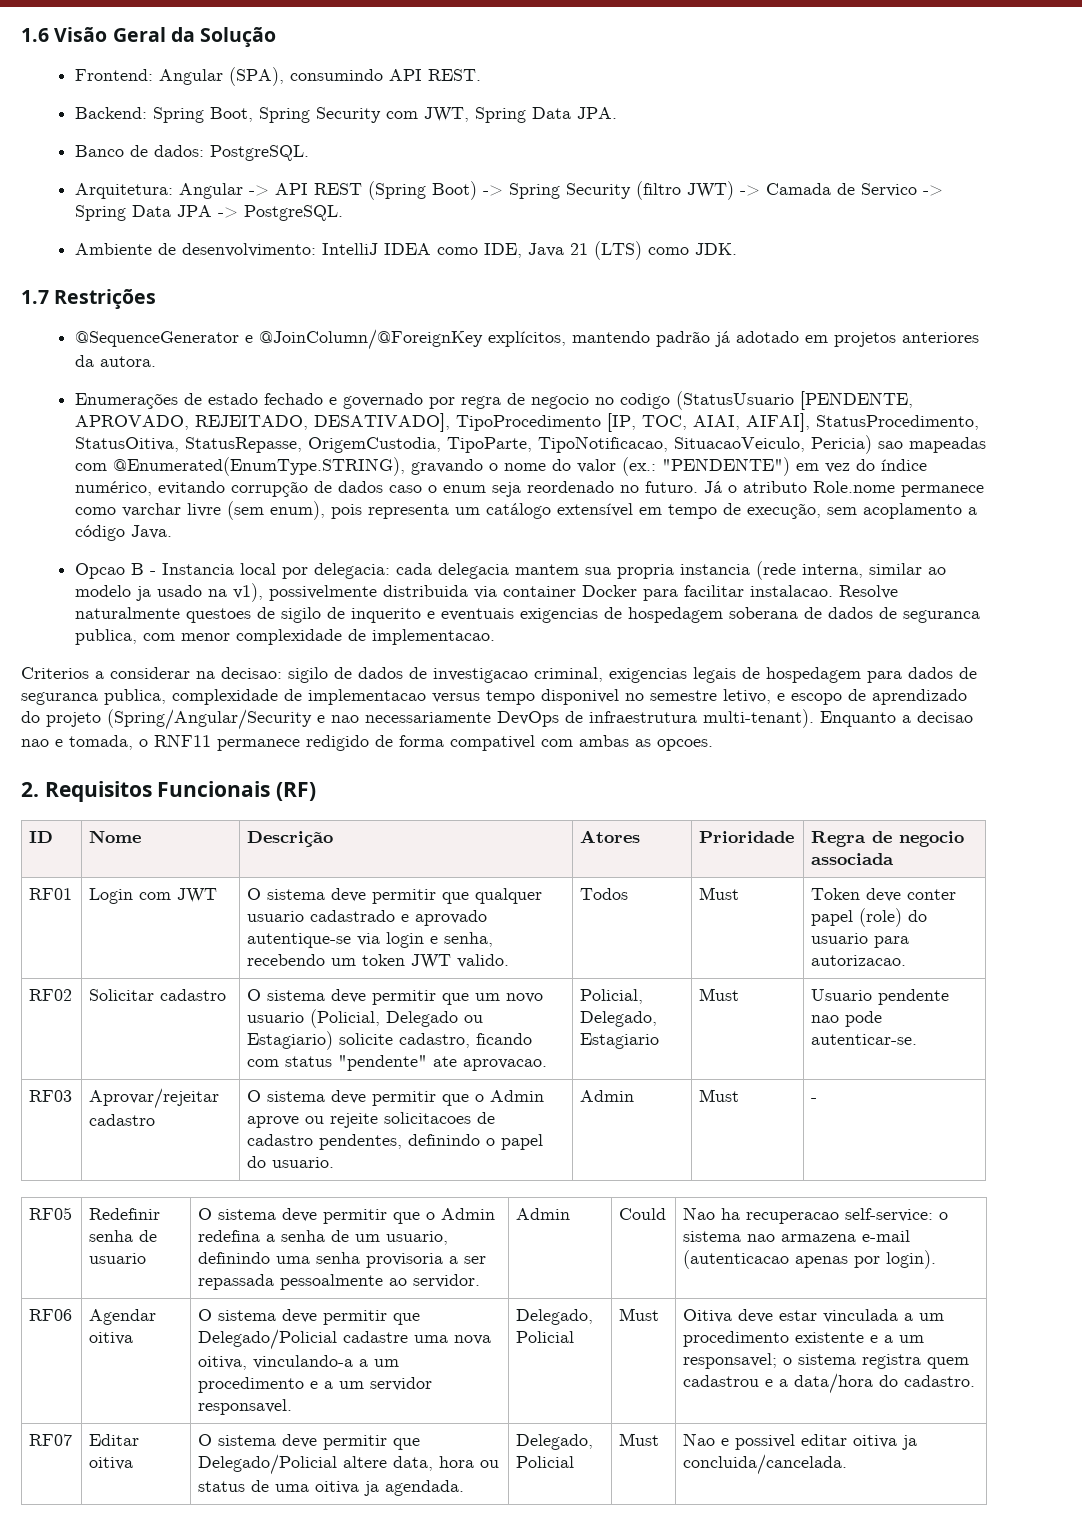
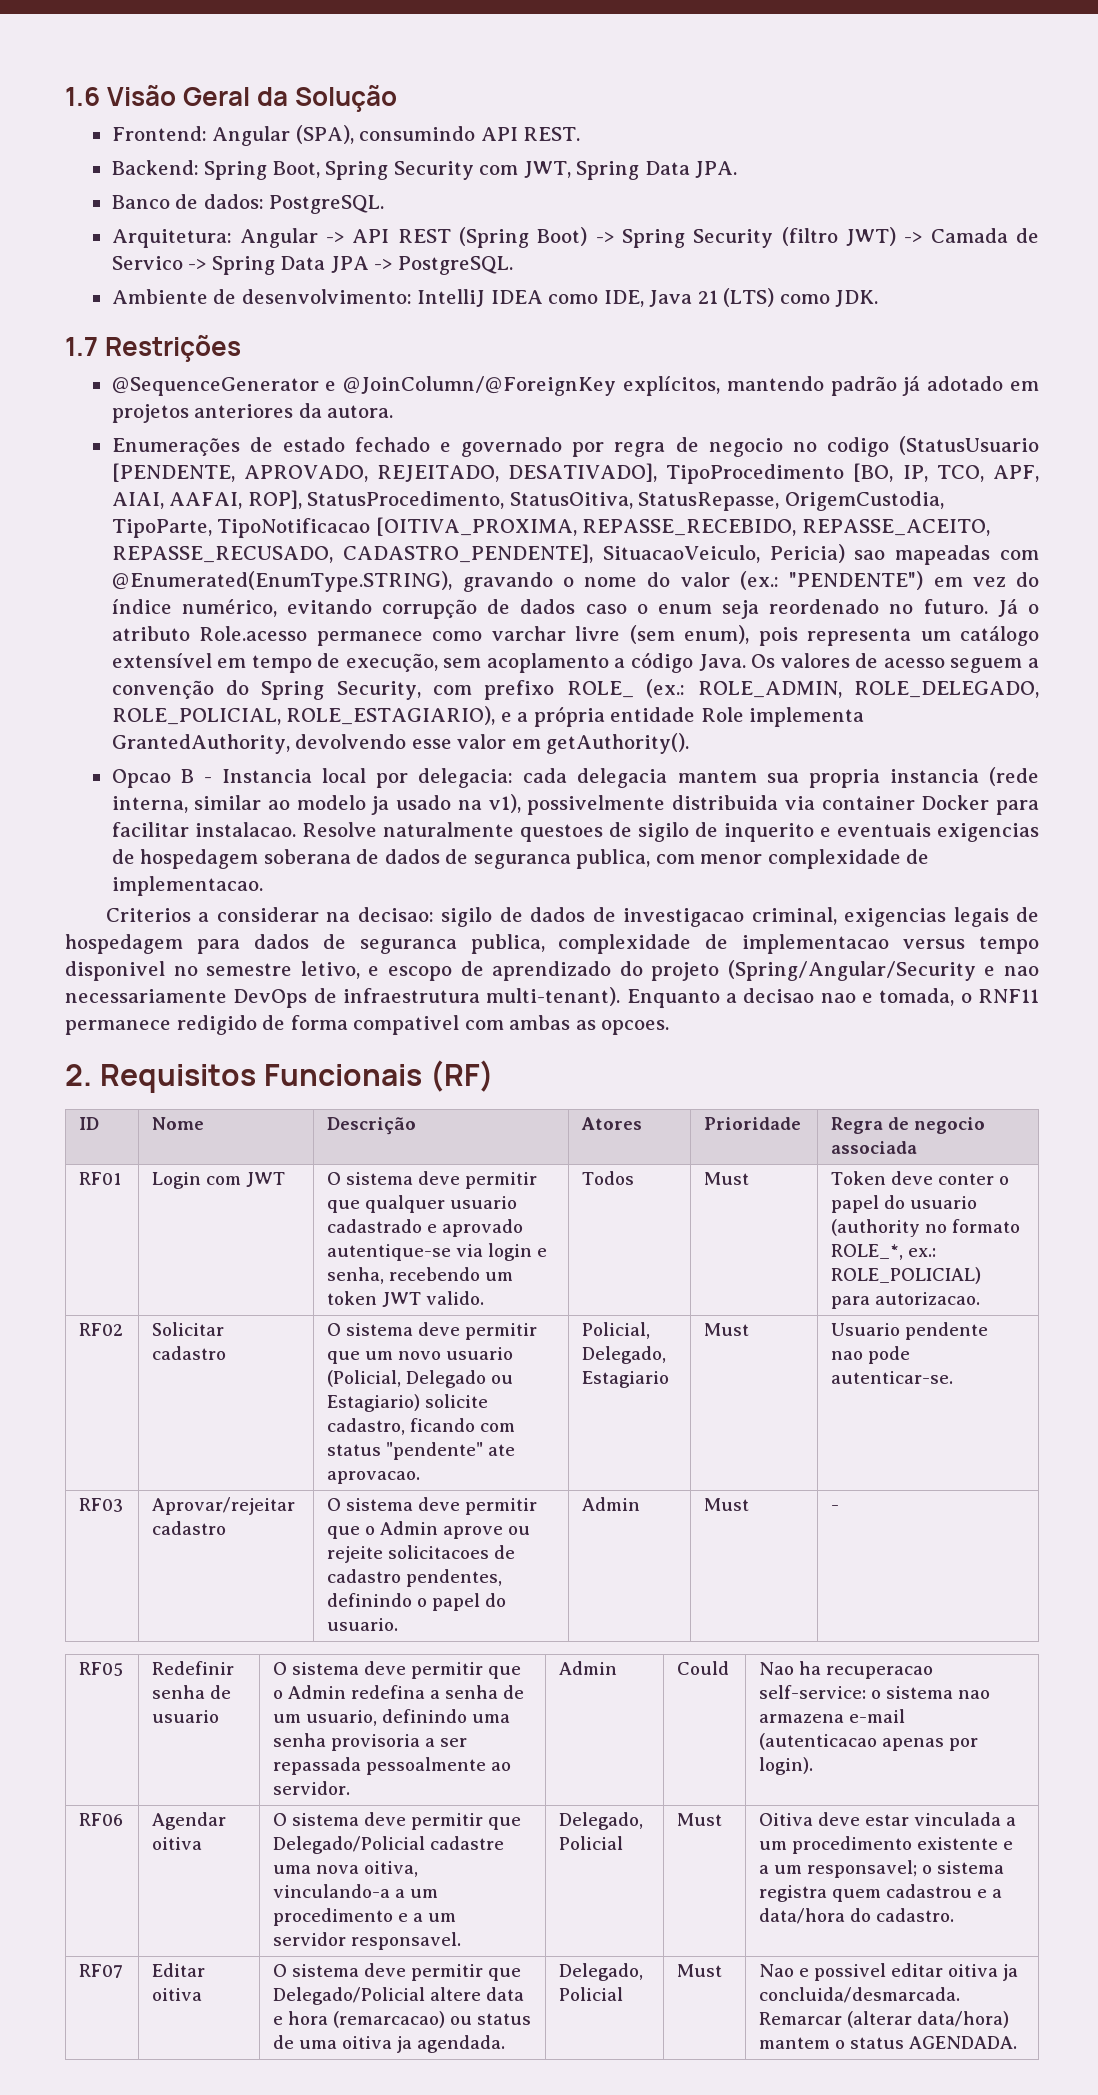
[606,413,810,432] [IP, TOC, AIAI, AIFAI], -> [853,463,1040,482] [111,490,302,509] [BO, IP, TCO, APF, AIAI, AAFAI, ROP],
[537,436,668,453] TipoNotificacao, -> [217,517,990,538] [111,544,594,563] TipoNotificacao [OITIVA_PROXIMA, REPASSE_RECEBIDO, REPASSE_ACEITO, REPASSE_RECUSADO, CADASTRO_PENDENTE],
[812,481,895,493] Role.nome -> [198,626,307,641] Role.acesso
(172, 532) none -> [751,653,1039,673] [111,679,1039,700] [111,706,865,727] [111,733,690,754] Os valores de acesso seguem a convenção do Spring Security, com prefixo ROLE_ (ex.: ROLE_ADMIN, ROLE_DELEGADO, ROLE_POLICIAL, ROLE_ESTAGIARIO), e a própria entidade Role implementa GrantedAuthority, devolvendo esse valor em getAuthority().
[811,908,928,927] [811,933,869,944] papel (role) do usuario -> [999,1176,1010,1185] [831,1195,978,1213] [831,1219,1021,1237] [831,1244,937,1260] [831,1267,982,1284] o papel do usuario (authority no formato ROLE_*, ex.: ROLE_POLICIAL)
[393,1456,475,1471] data, hora -> [486,1987,525,2001] [273,2011,446,2028] data e hora (remarcacao)
[683,1454,848,1475] concluida/cancelada. -> [759,1987,961,2003] [759,2011,1010,2028] [759,2036,1018,2049] concluida/desmarcada. Remarcar (alterar data/hora) mantem o status AGENDADA.

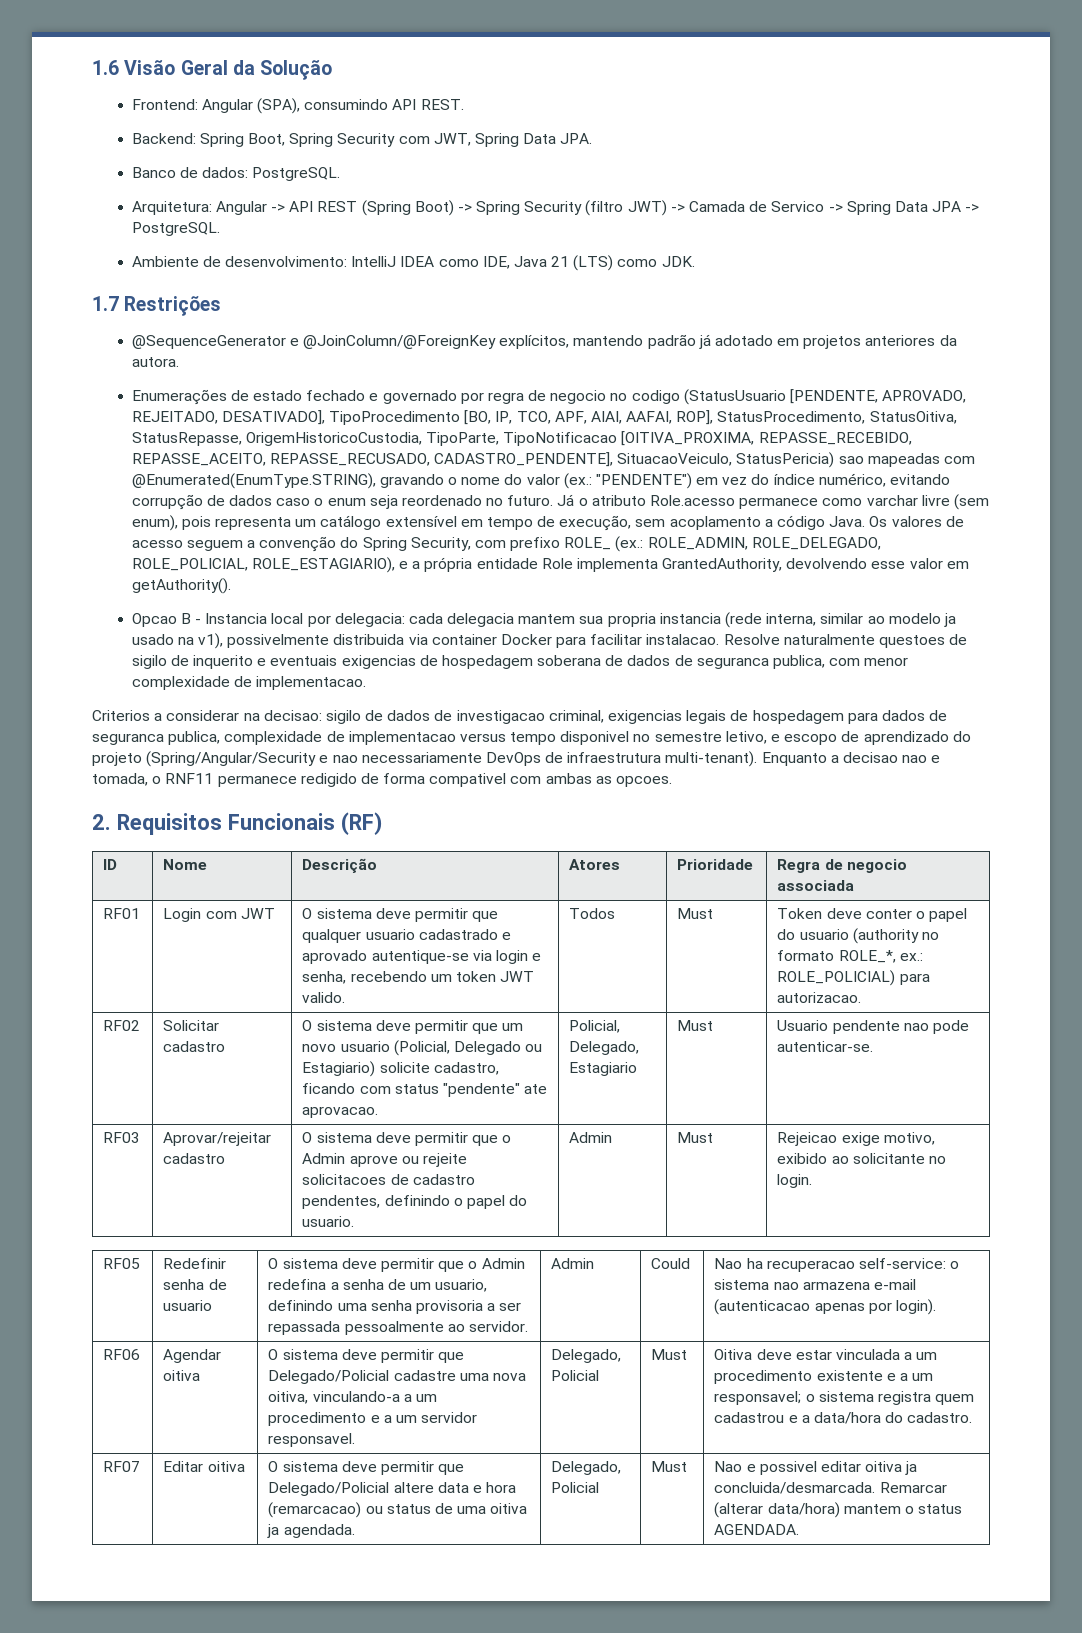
[784,491,944,511] OrigemCustodia, -> [245,432,422,446] OrigemHistoricoCustodia,
[769,544,845,563] Pericia) -> [736,452,835,468] StatusPericia)
[831,1505,840,1511] - -> [777,1132,935,1146] [777,1153,946,1164] [777,1174,813,1188] Rejeicao exige motivo, exibido ao solicitante no login.

